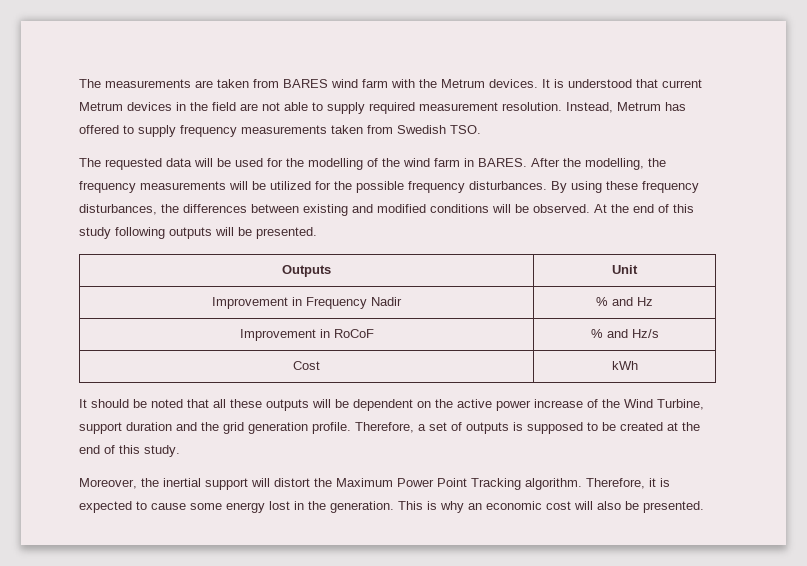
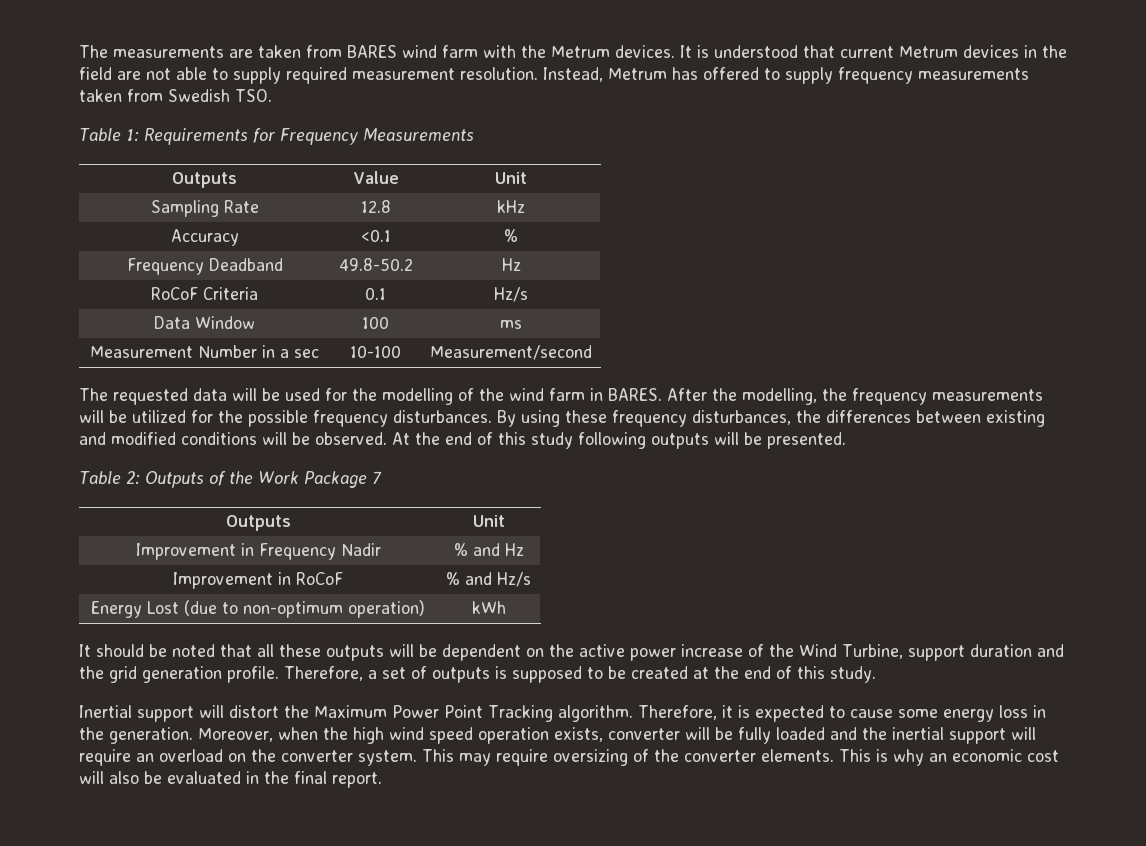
(481, 129) none -> [79,128,474,145] [172,172,237,188] [352,171,399,184] [495,172,527,184] [150,200,259,217] [360,200,391,213] [497,200,525,213] [170,229,239,246] [360,229,391,242] [504,229,518,242] [126,258,283,275] [338,258,413,271] [501,258,521,271] [151,287,258,300] [365,287,386,300] [494,287,528,302] [154,316,255,329] [362,316,389,329] [500,320,522,329] [90,345,319,358] [350,345,401,358] [430,345,592,360] // Table 1: Requirements for Frequency Measurements // Outputs | Value | Unit // Sampling Rate | 12.8 | kHz // Accuracy | <0.1 | % // Frequency Deadband | 49.8-50.2 | Hz // RoCoF Criteria | 0.1 | Hz/s // Data Window | 100 | ms // Measurement Number in a sec | 10-100 | Measurement/second
(317, 233) none -> [79,471,382,488] // Table 2: Outputs of the Work Package 7
[293,361,320,370] Cost -> [91,600,425,618] Energy Lost (due to non-optimum operation)
[79,478,201,489] Moreover, the inertial -> [79,705,132,718] Inertial
[269,501,290,510] lost -> [998,705,1028,718] loss
(394, 507) none -> [198,727,1036,744] [79,749,834,766] Moreover, when the high wind speed operation exists, converter will be fully loaded and the inertial support will require an overload on the converter system. This may require oversizing of the converter elements.
[643,501,704,513] presented. -> [167,771,382,788] evaluated in the final report.

